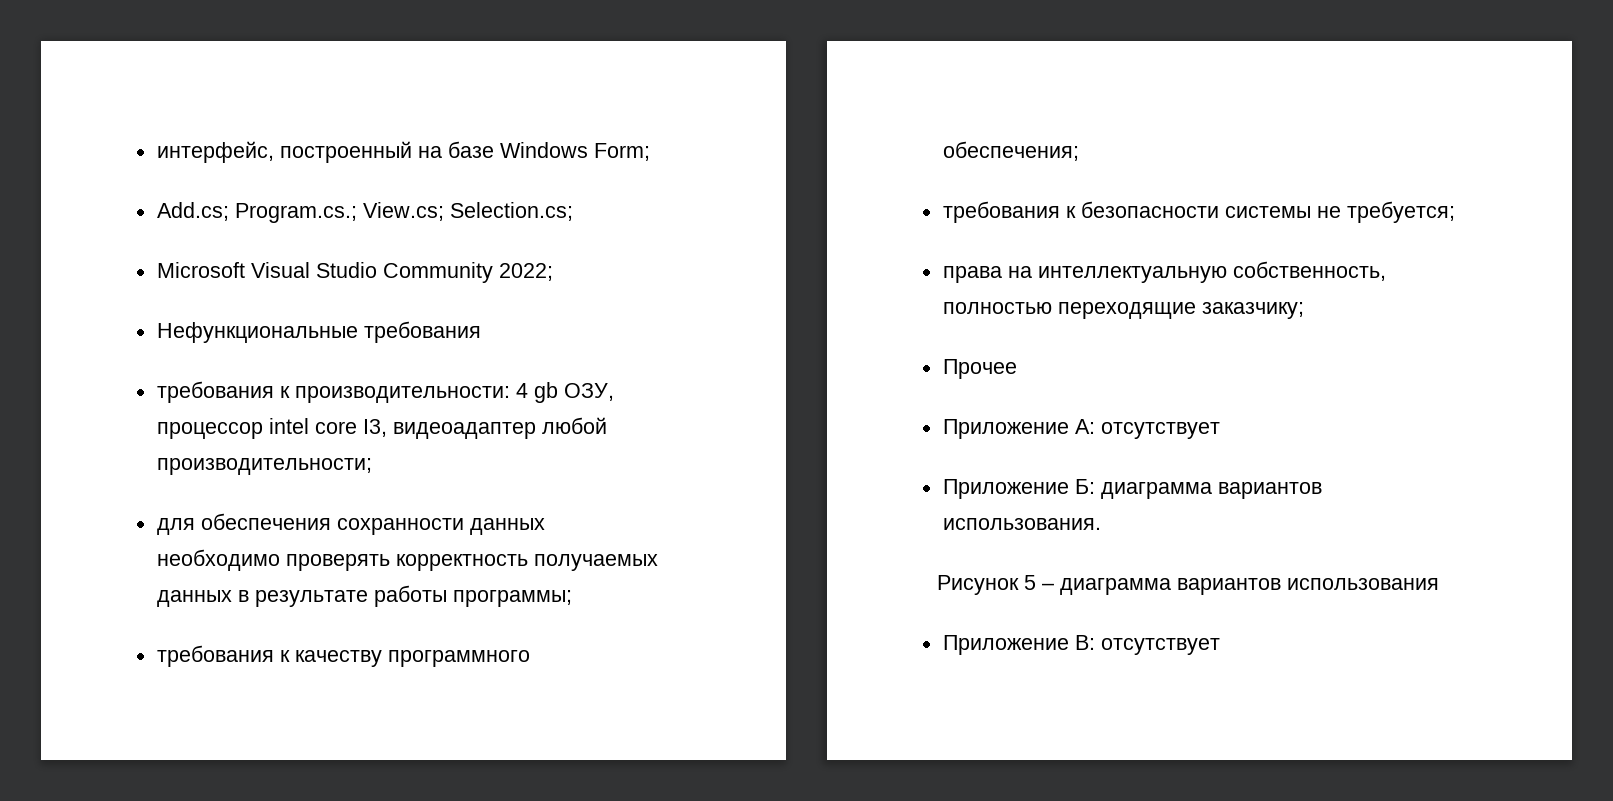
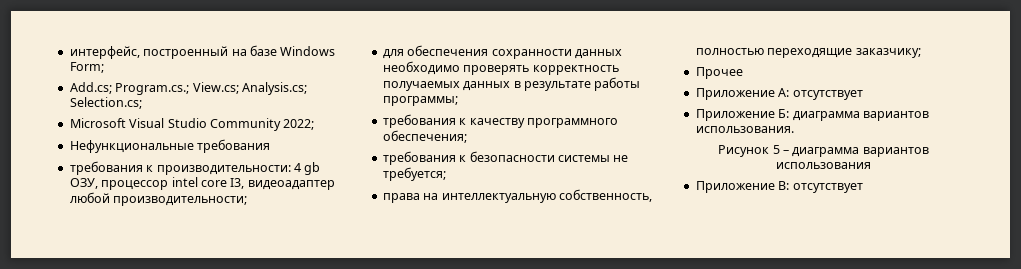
(444, 211) none -> [241,82,307,95] Analysis.cs;

